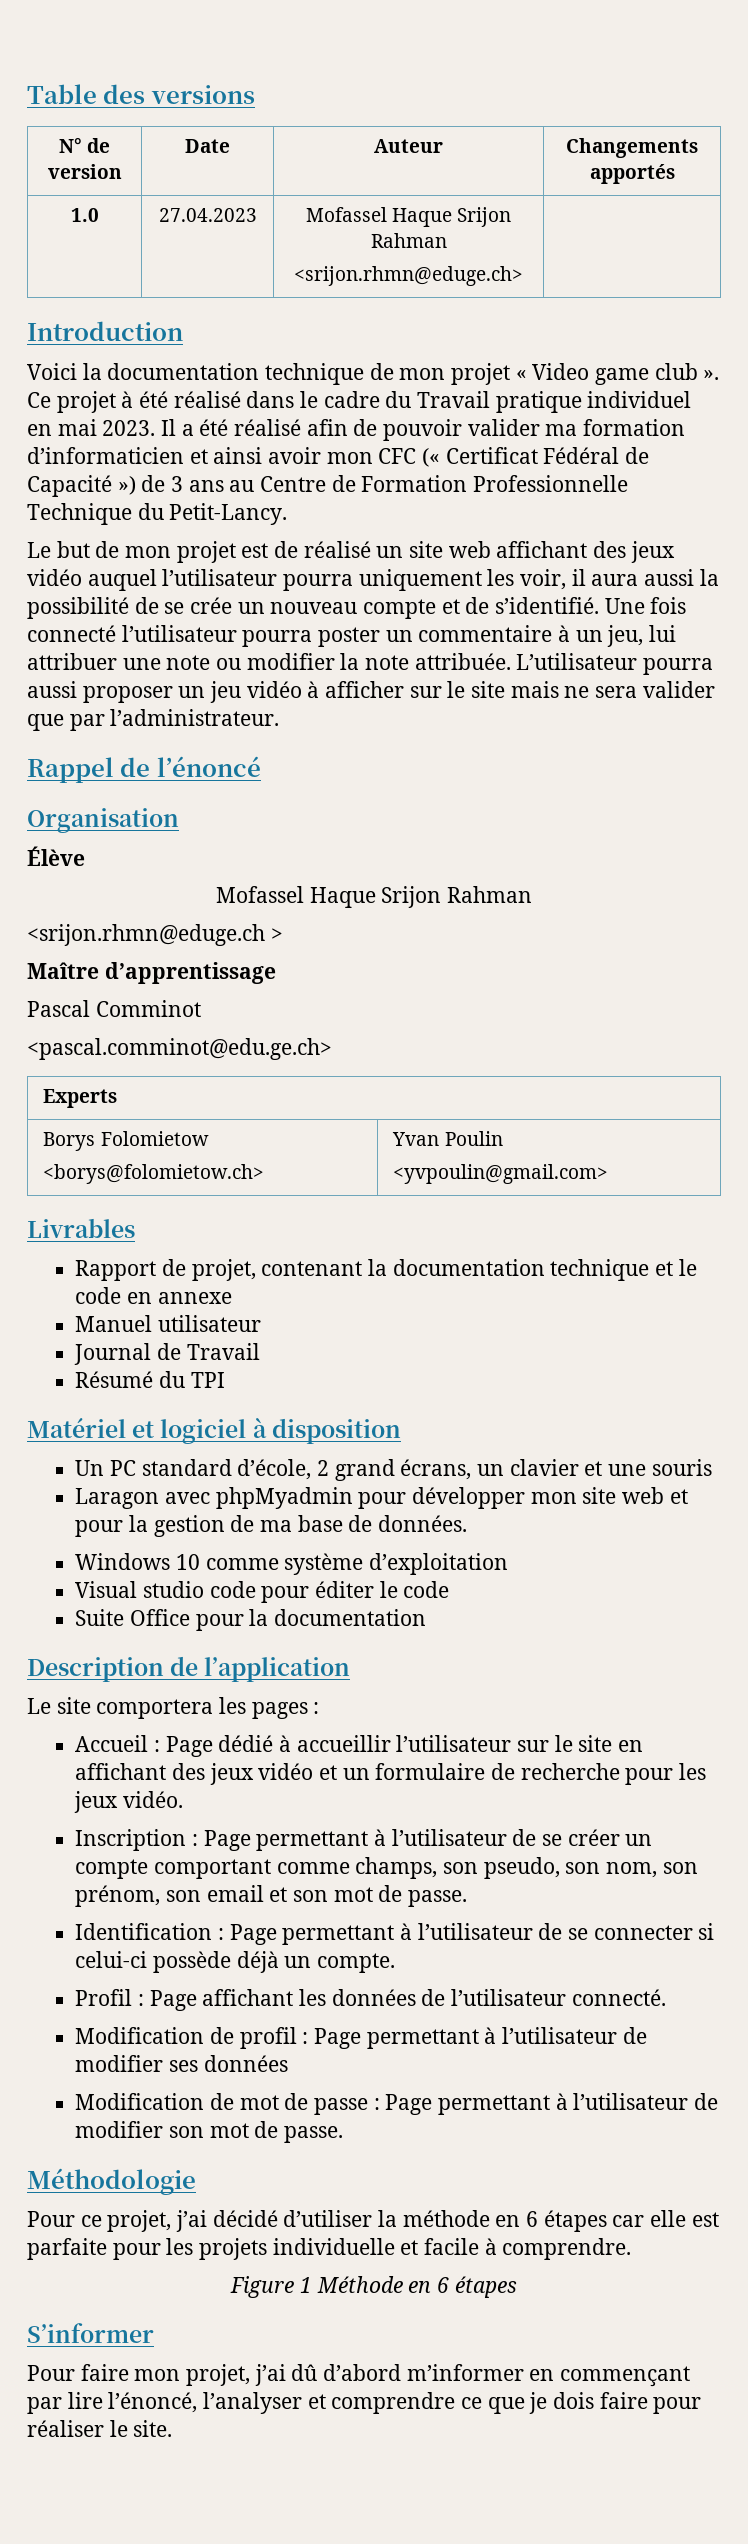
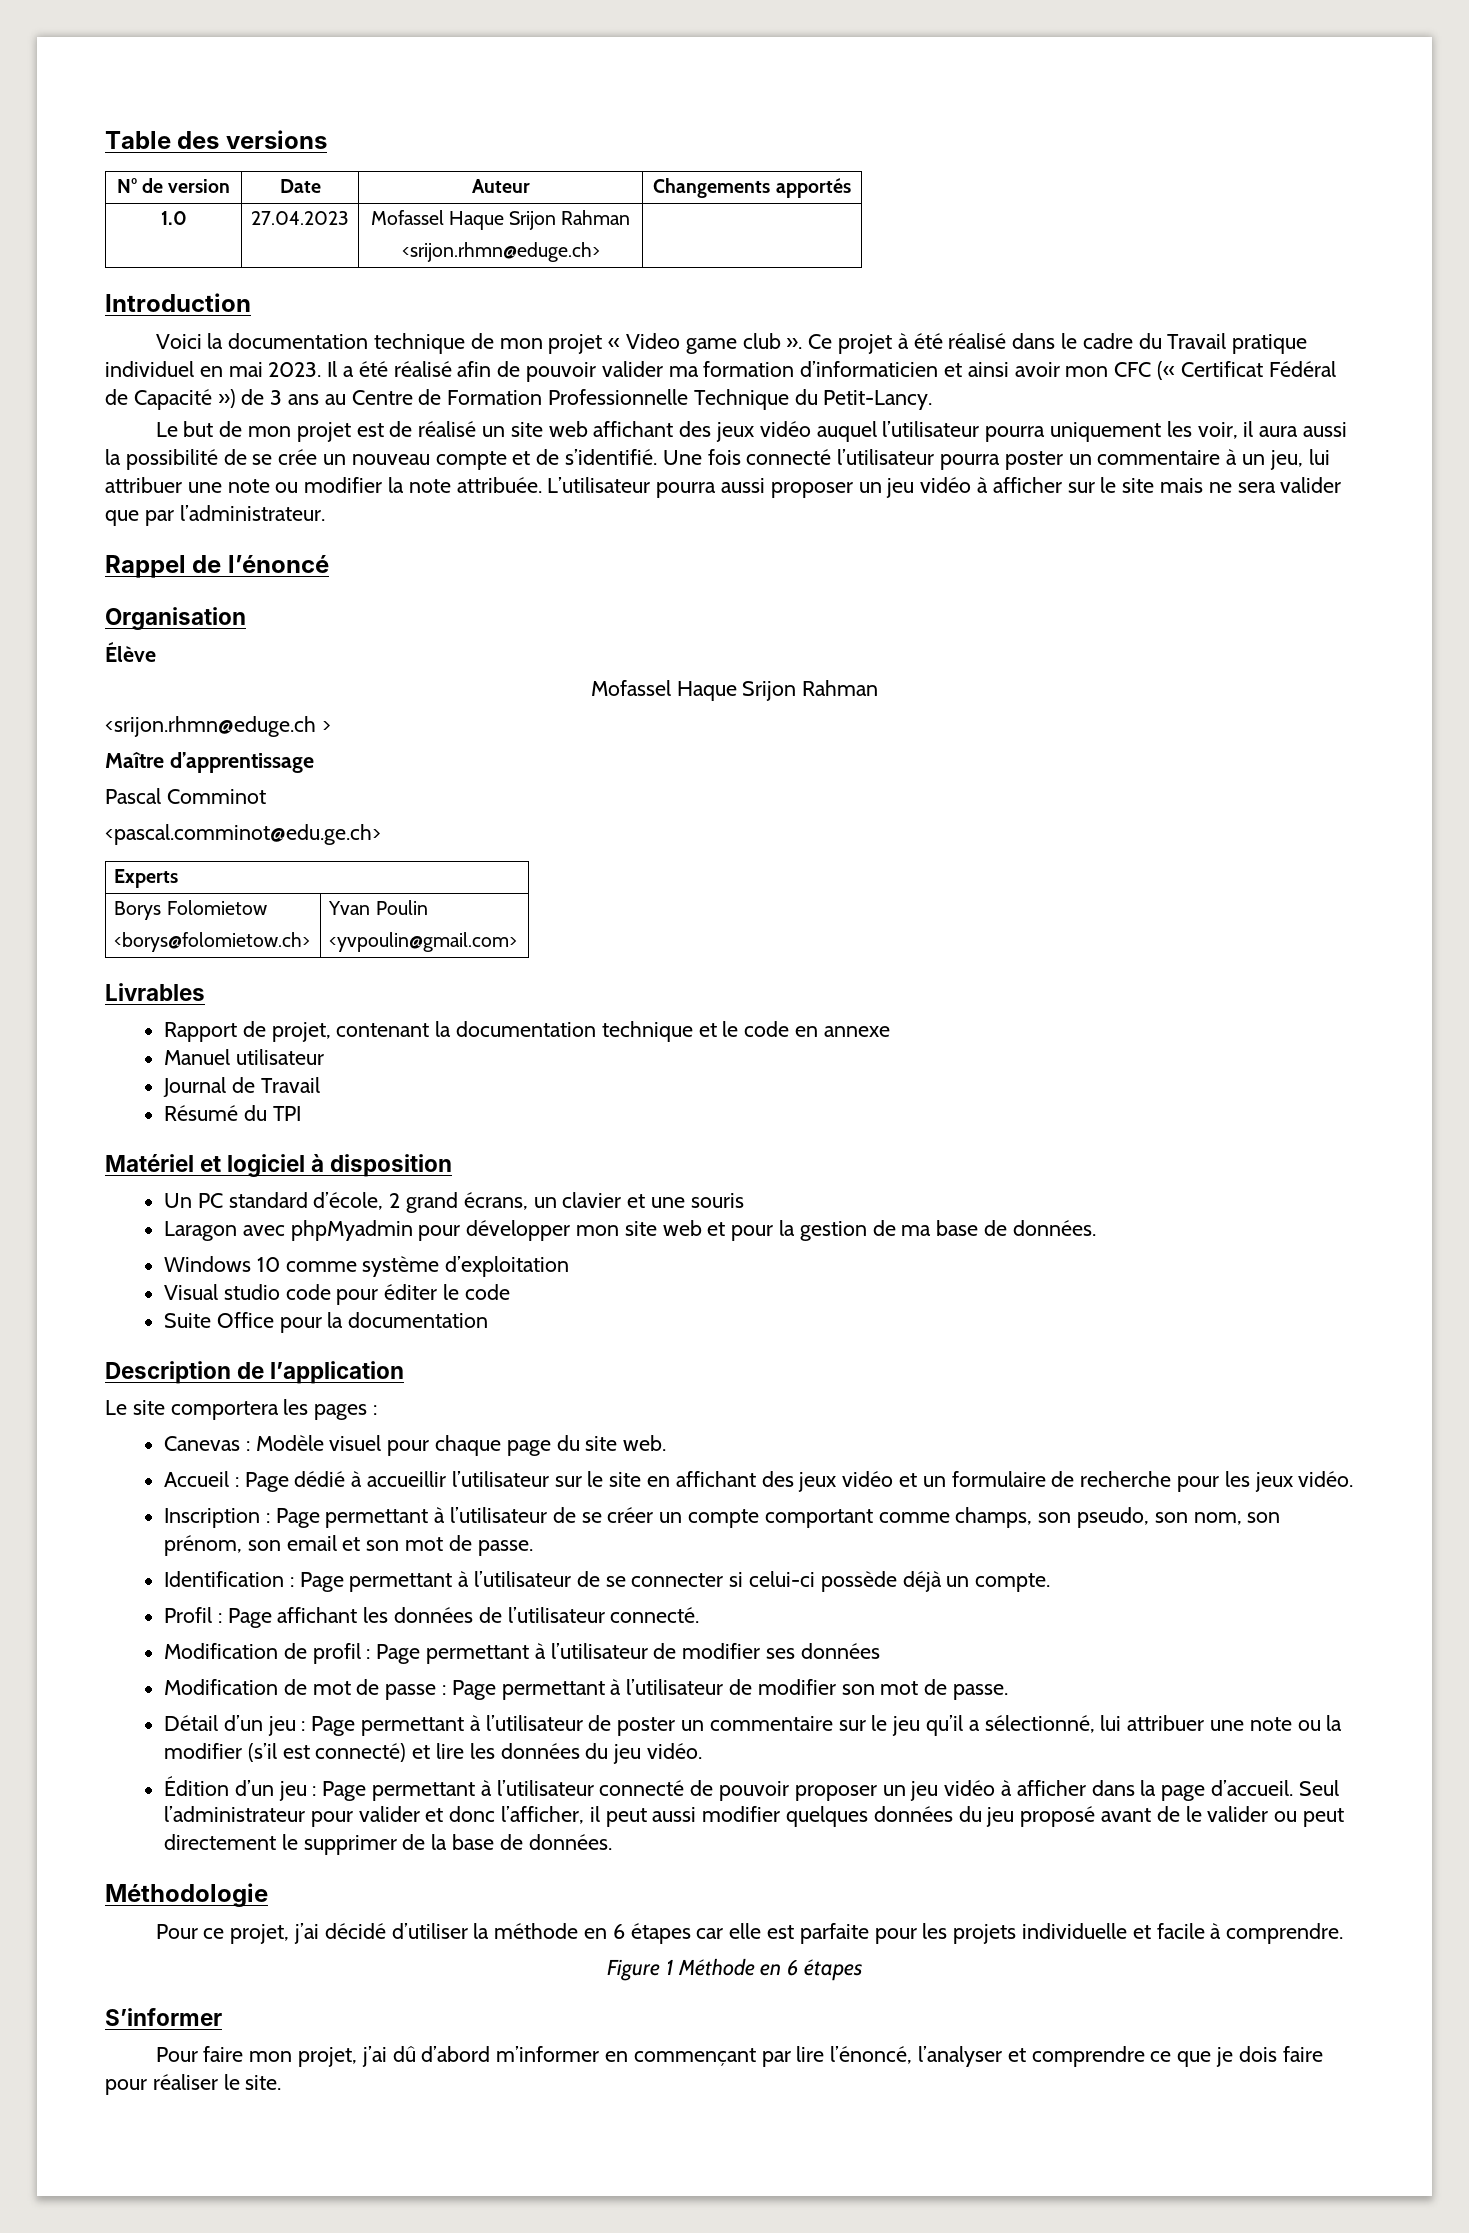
(320, 1708) none -> [163,1435,667,1456] // Canevas : Modèle visuel pour chaque page du site web.
(343, 2134) none -> [163,1715,1343,1736] [163,1743,702,1764] [163,1776,1339,1801] [163,1806,1344,1827] [163,1834,612,1855] // Détail d’un jeu : Page permettant à l’utilisateur de poster un commentaire sur le jeu qu’il a sélectionné, lui attribuer une note ou la modifier (s’il est connecté) et lire les données du jeu vidéo. // Édition d’un jeu : Page permettant à l’utilisateur connecté de pouvoir proposer un jeu vidéo à afficher dans la page d’accueil. Seul l’administrateur pour valider et donc l’afficher, il peut aussi modifier quelques données du jeu proposé avant de le valider ou peut directement le supprimer de la base de données.

